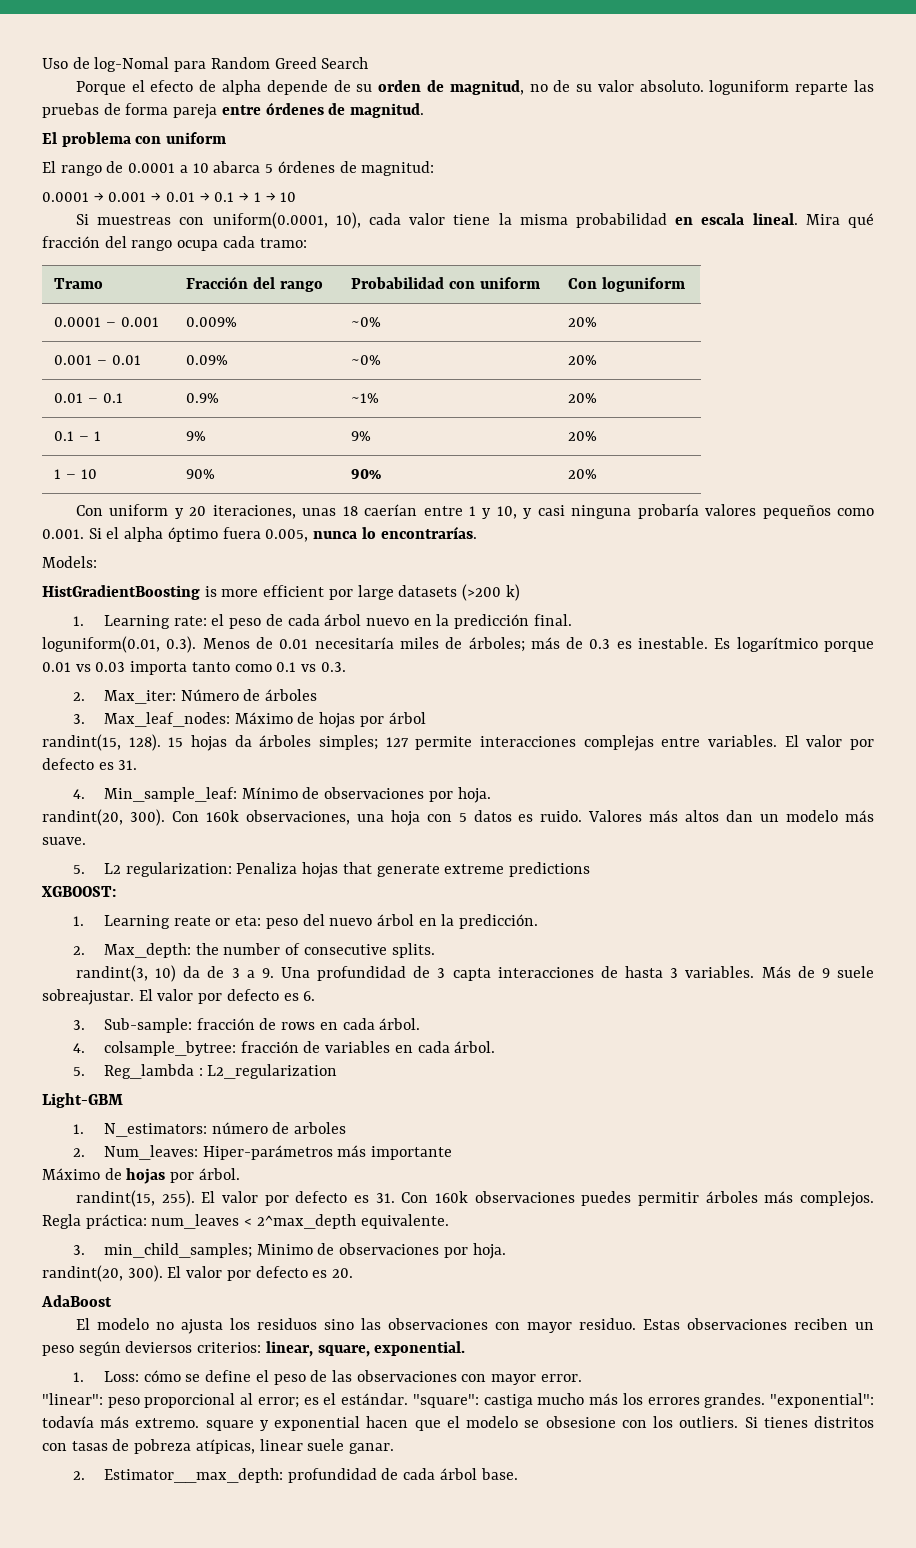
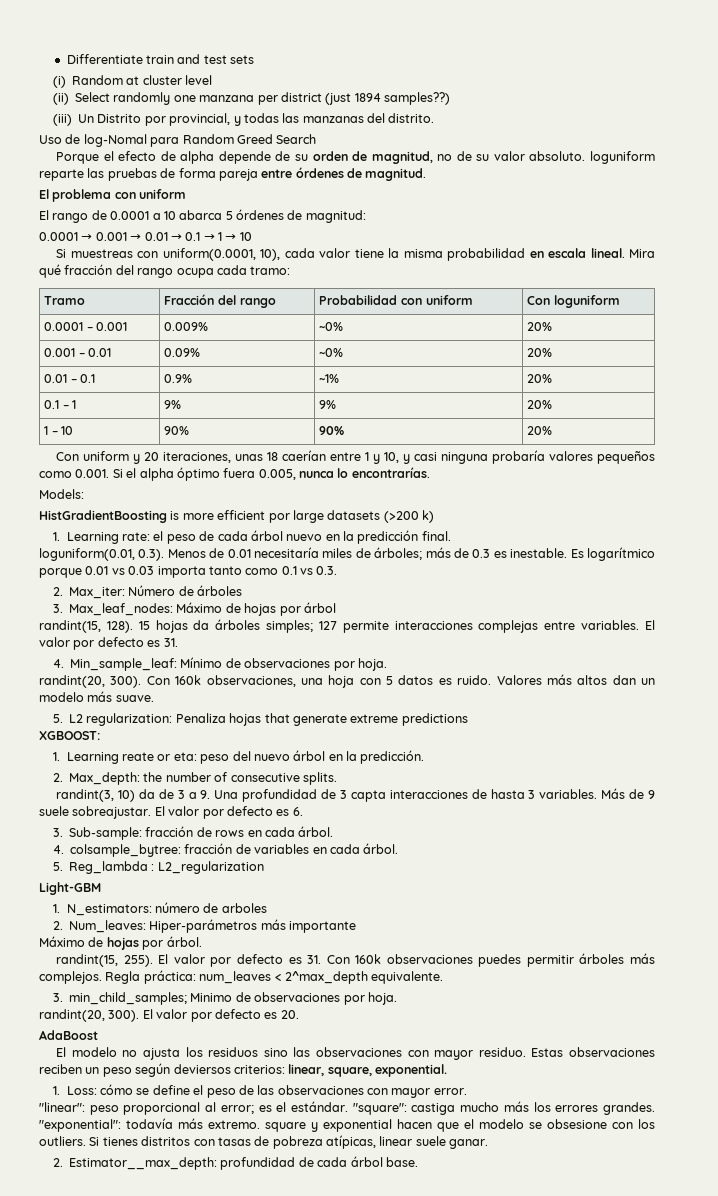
(42, 63) none -> [66,54,255,64] [52,75,213,88] [52,92,451,105] [52,113,435,126] Differentiate train and test sets // (i) Random at cluster level // (ii) Select randomly one manzana per district (just 1894 samples??) // (iii) Un Distrito por provincial, y todas las manzanas del distrito. //

